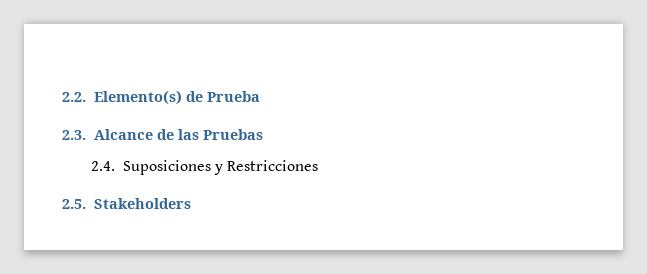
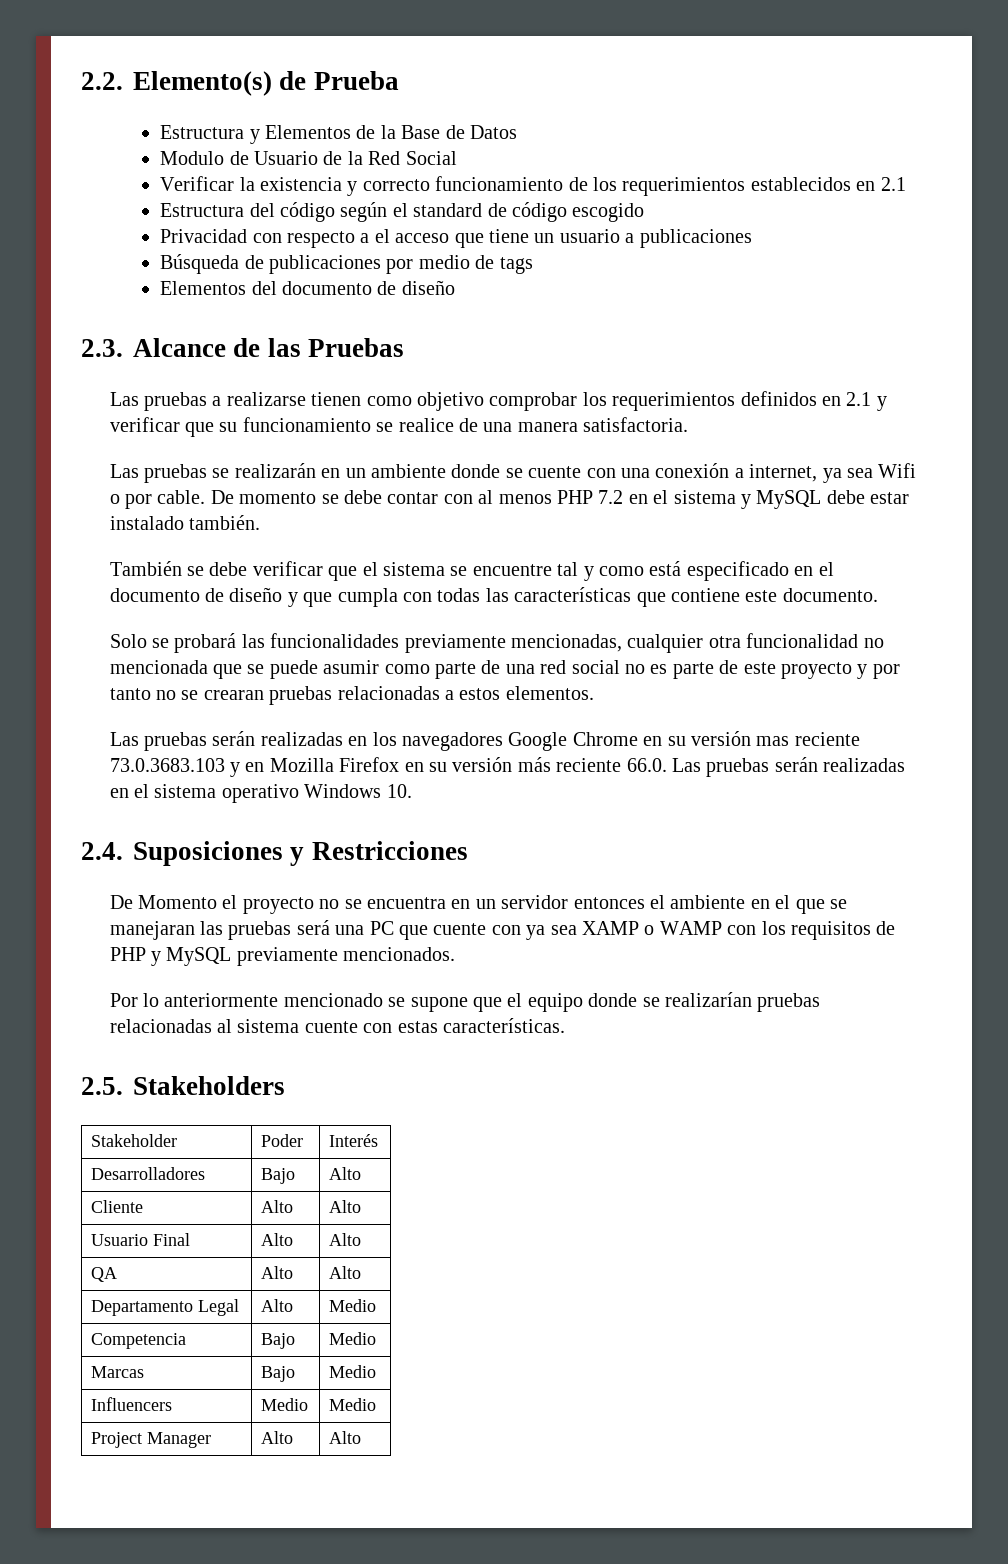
(260, 96) none -> [160,125,518,144] [160,151,457,165] [160,176,906,196] [160,202,645,222] [160,229,752,248] [160,254,533,274] [160,280,455,295] // Estructura y Elementos de la Base de Datos // Modulo de Usuario de la Red Social // Verificar la existencia y correcto funcionamiento de los requerimientos establecidos en 2.1 // Estructura del código según el standard de código escogido // Privacidad con respecto a el acceso que tiene un usuario a publicaciones // Búsqueda de publicaciones por medio de tags // Elementos del documento de diseño
[90,160,318,175] [62,198,191,209] 2.4. Suposiciones y Restricciones // 2.5. Stakeholders -> [109,391,887,411] [109,417,689,437] [109,463,917,483] [109,490,910,509] [109,515,261,530] [109,561,834,581] [109,587,878,607] [109,633,884,653] [109,660,900,679] [109,686,594,705] [109,731,860,751] [109,757,906,777] [109,784,412,803] [81,841,468,866] [109,895,848,914] [109,920,896,940] [109,947,456,966] [109,992,821,1012] [109,1018,566,1033] [81,1076,285,1095] [91,1134,178,1147] [261,1134,304,1147] [329,1134,379,1147] [91,1167,206,1180] [261,1168,296,1184] [329,1167,362,1180] [91,1200,144,1213] [261,1200,294,1213] [329,1200,362,1213] [91,1233,191,1246] [261,1233,294,1246] [329,1233,362,1246] [91,1267,118,1282] [261,1266,294,1279] [329,1266,362,1279] [91,1299,240,1316] [261,1299,294,1312] [329,1299,377,1312] [91,1333,187,1349] [261,1333,296,1349] [329,1332,377,1345] [91,1366,145,1378] [261,1366,296,1382] [329,1365,377,1378] [91,1397,173,1411] [261,1398,309,1411] [329,1398,377,1411] [91,1432,212,1448] [261,1431,294,1444] [329,1431,362,1444] Las pruebas a realizarse tienen como objetivo comprobar los requerimientos definidos en 2.1 y verificar que su funcionamiento se realice de una manera satisfactoria. // Las pruebas se realizarán en un ambiente donde se cuente con una conexión a internet, ya sea Wifi o por cable. De momento se debe contar con al menos PHP 7.2 en el sistema y MySQL debe estar instalado también. // También se debe verificar que el sistema se encuentre tal y como está especificado en el documento de diseño y que cumpla con todas las características que contiene este documento. // Solo se probará las funcionalidades previamente mencionadas, cualquier otra funcionalidad no mencionada que se puede asumir como parte de una red social no es parte de este proyecto y por tanto no se crearan pruebas relacionadas a estos elementos. // Las pruebas serán realizadas en los navegadores Google Chrome en su versión mas reciente 73.0.3683.103 y en Mozilla Firefox en su versión más reciente 66.0. Las pruebas serán realizadas en el sistema operativo Windows 10. // 2.4. Suposiciones y Restricciones // De Momento el proyecto no se encuentra en un servidor entonces el ambiente en el que se manejaran las pruebas será una PC que cuente con ya sea XAMP o WAMP con los requisitos de PHP y MySQL previamente mencionados. // Por lo anteriormente mencionado se supone que el equipo donde se realizarían pruebas relacionadas al sistema cuente con estas características. // 2.5. Stakeholders // Stakeholder | Poder | Interés // Desarrolladores | Bajo | Alto // Cliente | Alto | Alto // Usuario Final | Alto | Alto // QA | Alto | Alto // Departamento Legal | Alto | Medio // Competencia | Bajo | Medio // Marcas | Bajo | Medio // Influencers | Medio | Medio // Project Manager | Alto | Alto

